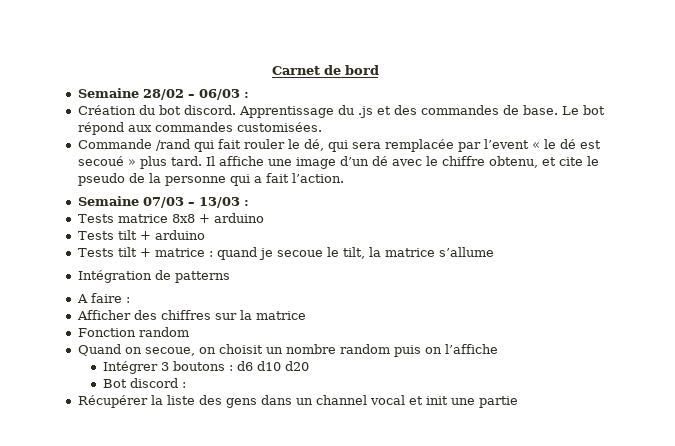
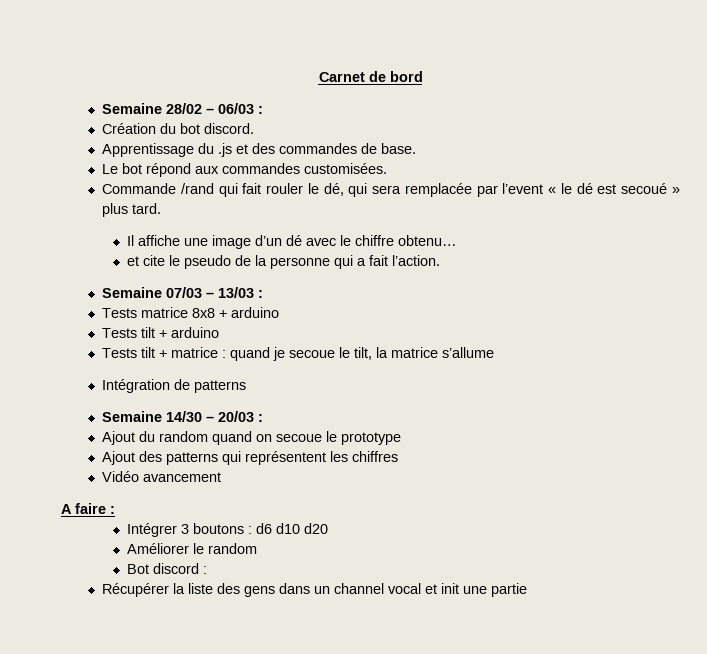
(237, 110) none -> (254, 128) //
(559, 110) none -> (416, 148) //
(203, 161) none -> (161, 208) //
[489,156,539,168] obtenu, -> [398,235,458,246] obtenu… //
[77,293,131,303] [77,310,307,320] [78,327,190,337] [78,344,499,357] A faire : // Afficher des chiffres sur la matrice // Fonction random // Quand on secoue, on choisit un nombre random puis on l’affiche -> [101,411,263,422] [101,431,401,445] [101,451,398,465] [101,471,221,482] [61,503,115,514] Semaine 14/30 – 20/03 : // Ajout du random quand on secoue le prototype // Ajout des patterns qui représentent les chiffres // Vidéo avancement // A faire :
(309, 366) none -> [127,543,258,554] // Améliorer le random

